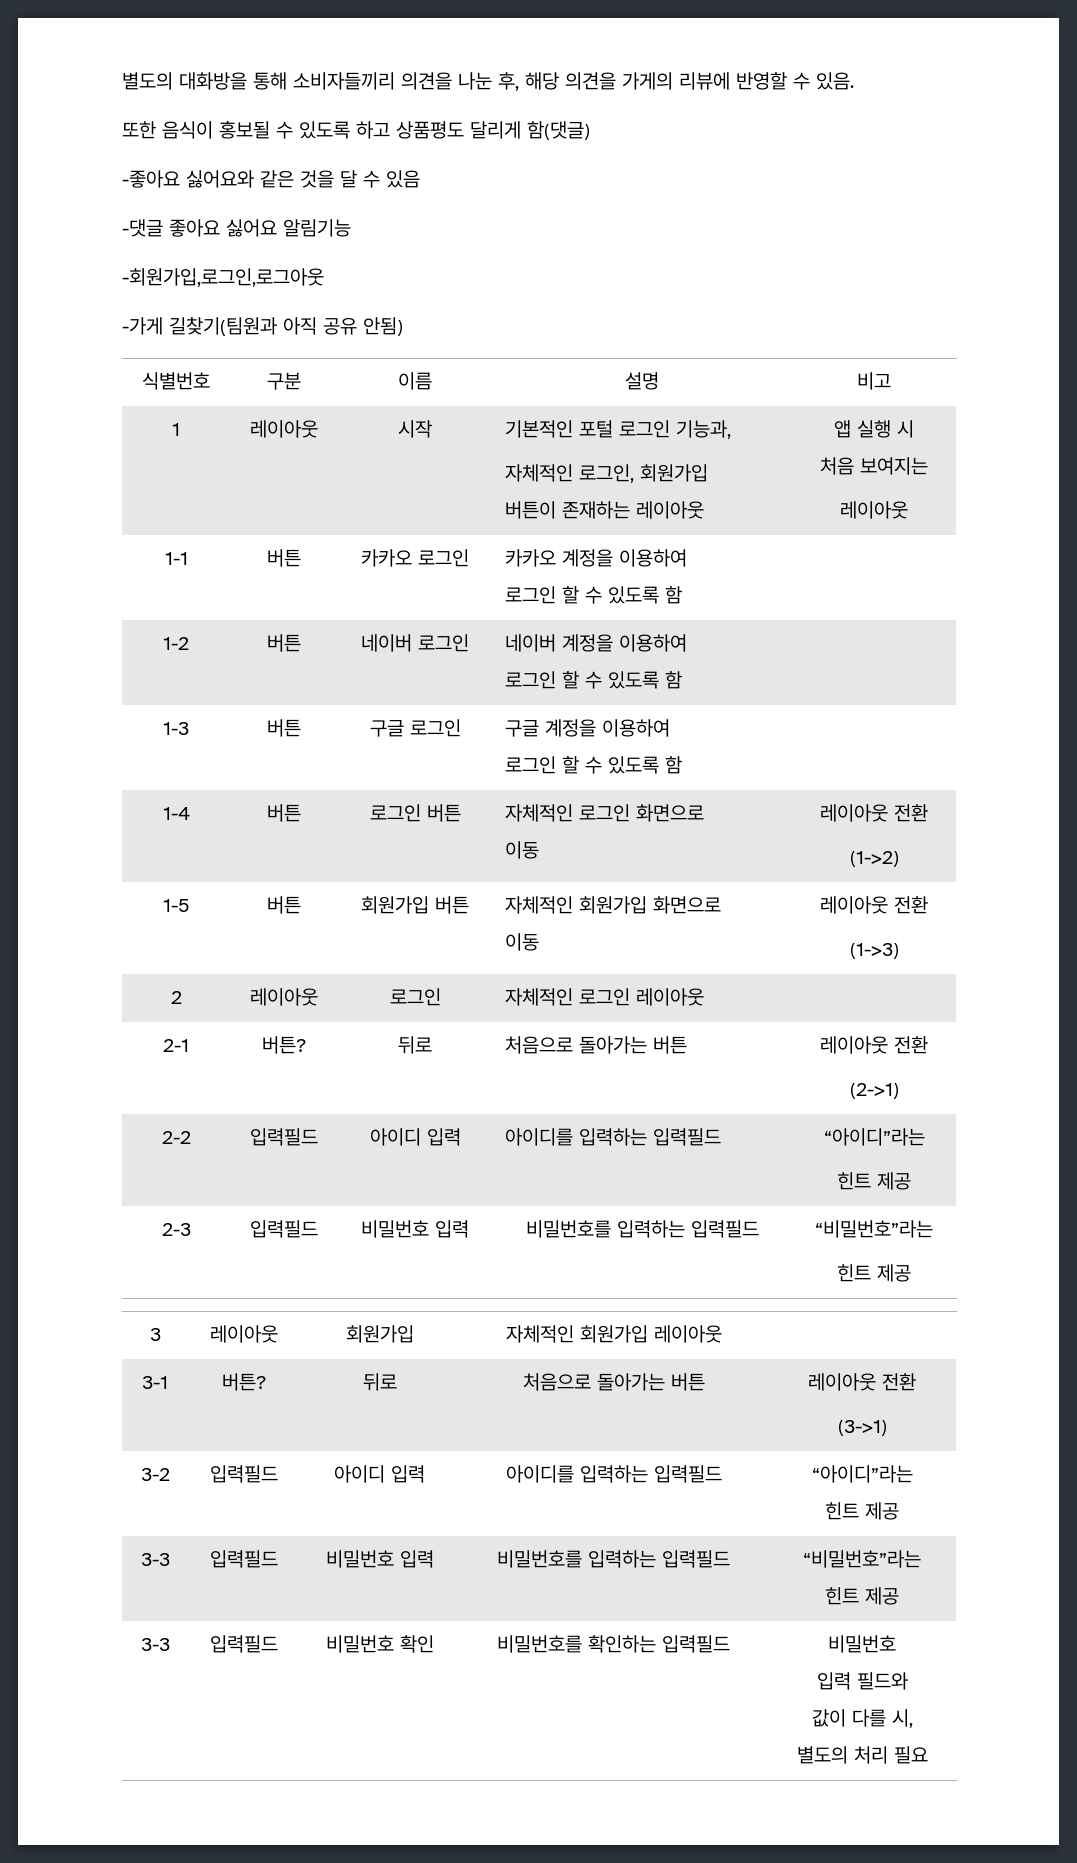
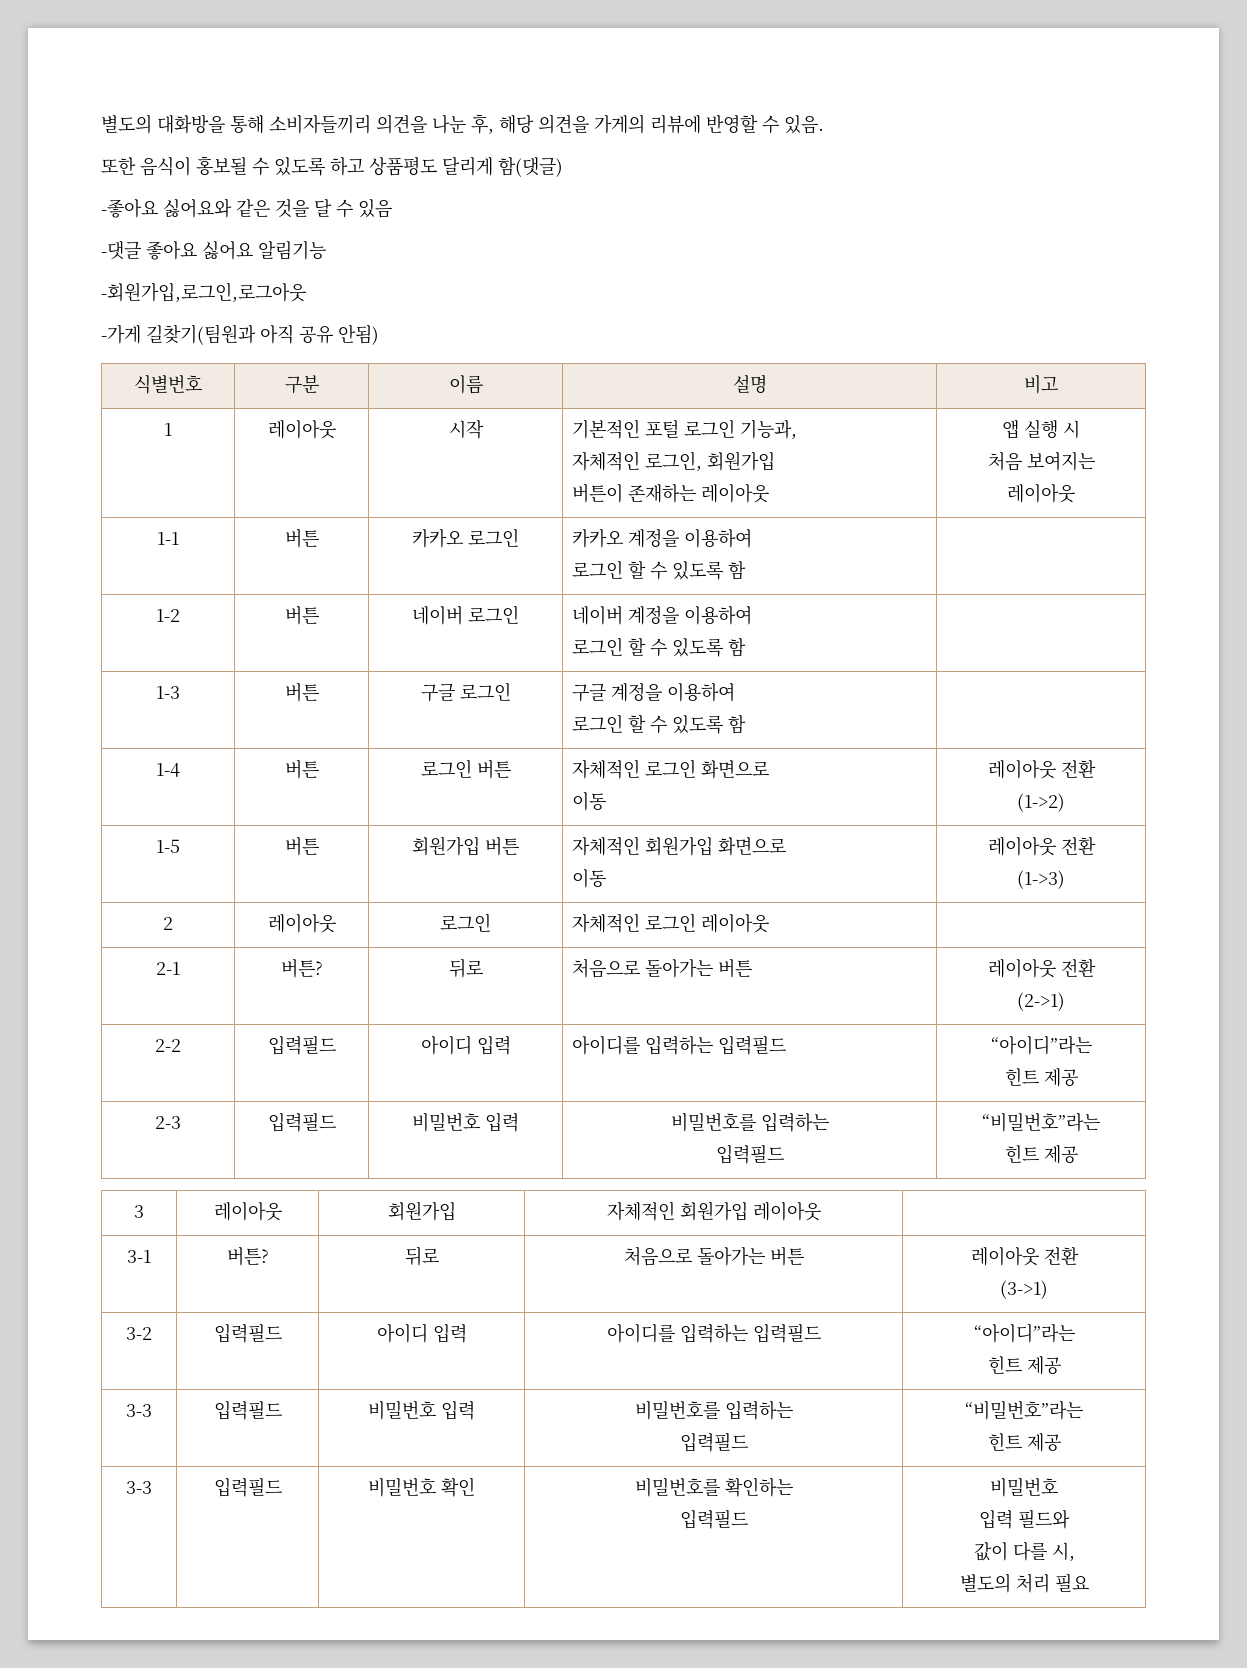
(685, 1229) none -> (829, 1122) //
(656, 1559) none -> (793, 1410) //
(656, 1644) none -> (793, 1487) //

